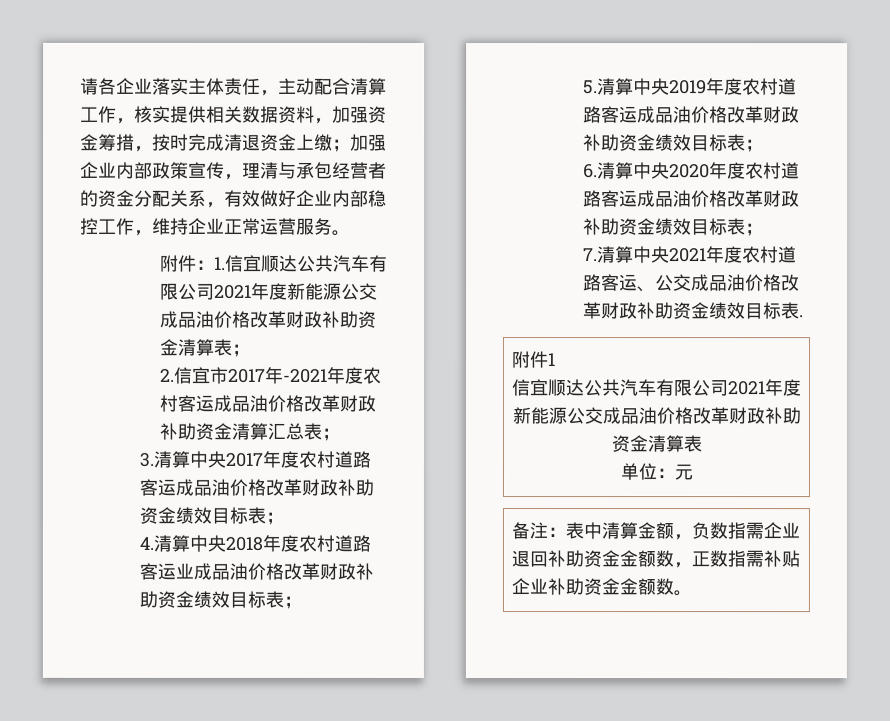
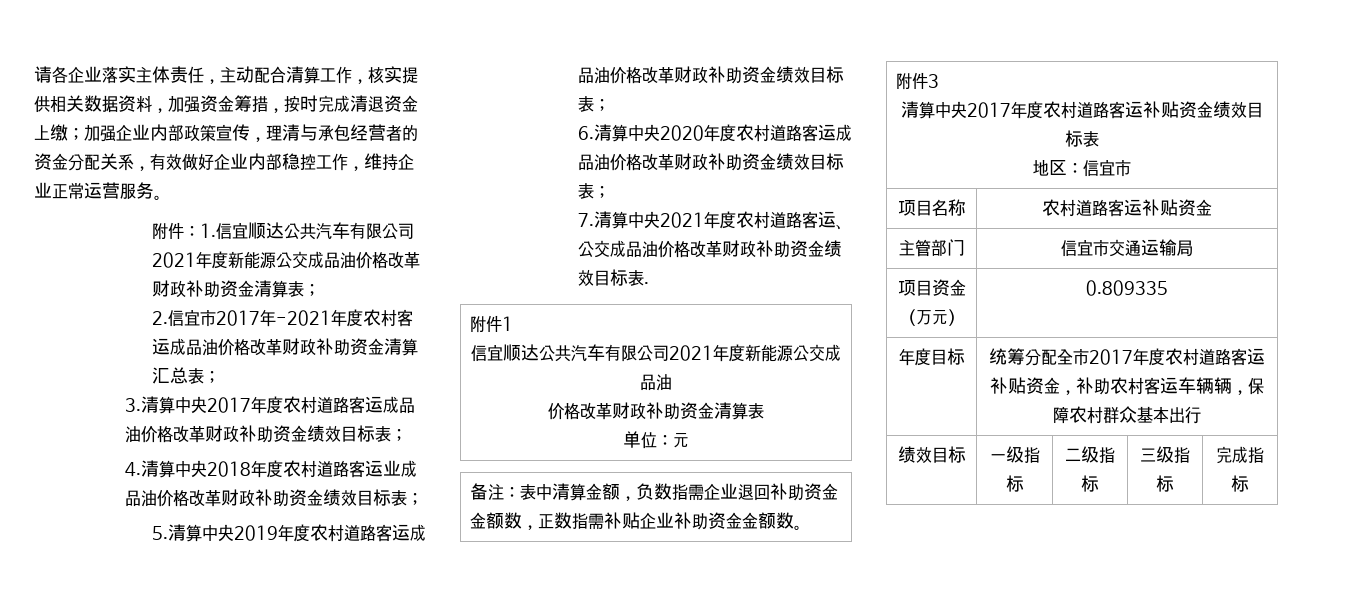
(657, 416) none -> (672, 382) //
(692, 593) none -> [896,72,940,90] [901,101,1263,119] [1065,130,1099,147] [1033,160,1131,177] [897,199,966,216] [1042,199,1212,217] [898,239,965,257] [1061,239,1193,257] [897,279,966,296] [899,309,964,326] [1086,280,1168,296] [898,348,965,366] [989,348,1265,366] [990,377,1264,395] [1053,406,1201,424] [897,446,966,464] [989,446,1040,463] [1005,475,1024,492] [1065,446,1115,463] [1081,475,1099,492] [1140,446,1190,463] [1156,475,1174,492] [1216,446,1264,464] [1231,475,1249,492] // 附件3 // 清算中央2017年度农村道路客运补贴资金绩效目标表 // 地区：信宜市 // 项目名称 | 农村道路客运补贴资金 // 主管部门 | 信宜市交通运输局 // 项目资金（万元） | 0.809335 // 年度目标 | 统筹分配全市2017年度农村道路客运补贴资金，补助农村客运车辆辆，保障农村群众基本出行 // 绩效目标 | 一级指标 | 二级指标 | 三级指标 | 完成指标

